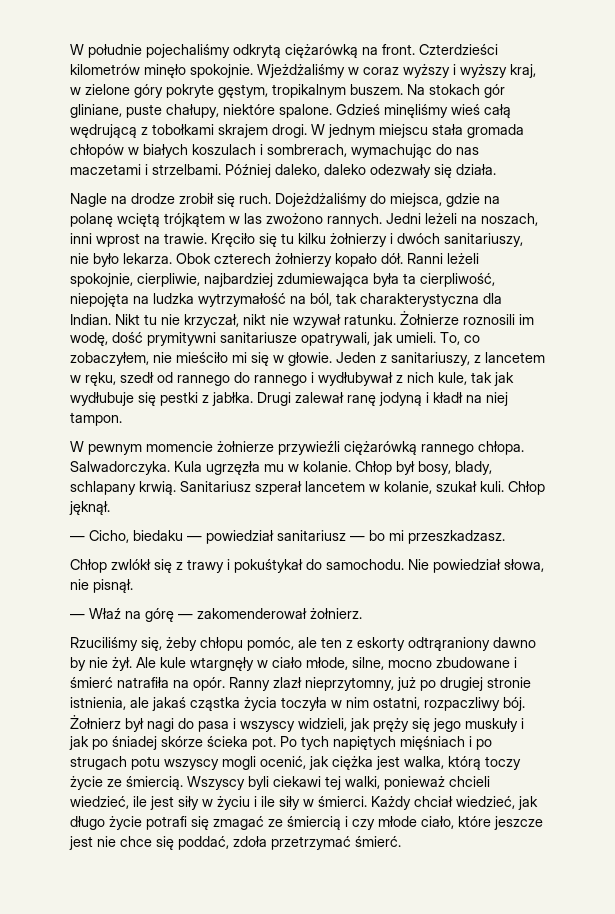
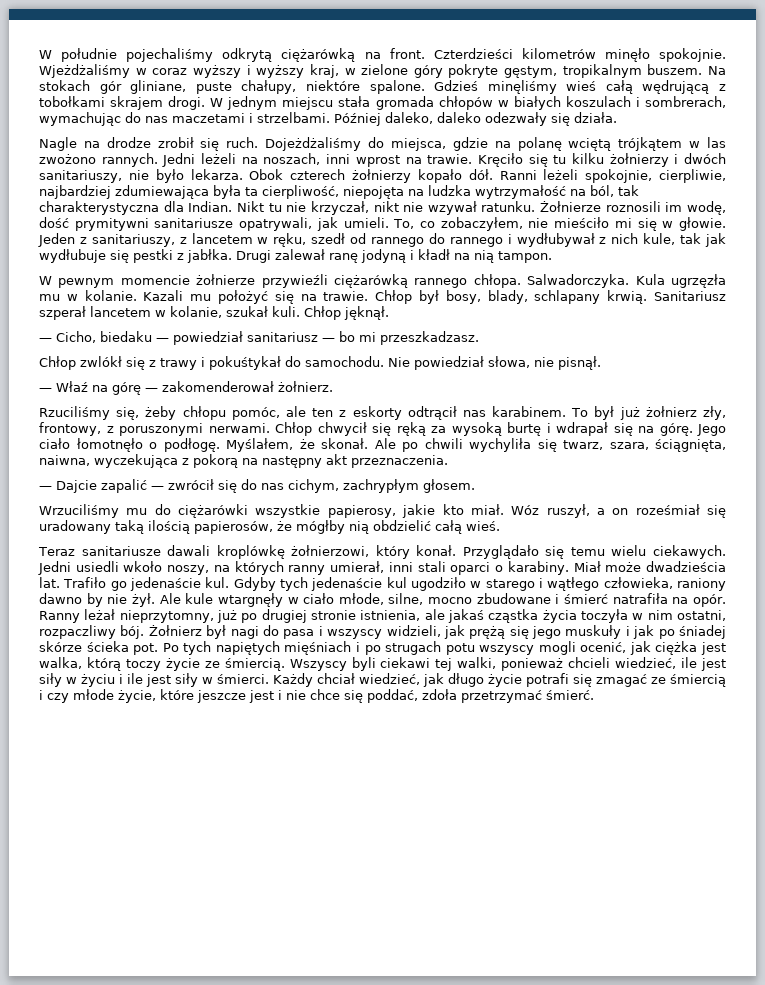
[486,392,508,406] niej -> [474,250,494,263] nią
(351, 466) none -> [143,290,369,304] Kazali mu położyć się na trawie.
[408,637,490,651] odtrąraniony -> [407,406,726,420] [39,422,726,436] [39,438,726,452] [39,454,448,468] [39,479,475,493] [39,504,726,518] [39,520,500,534] [38,545,726,559] [38,561,726,575] [39,577,727,591] odtrącił nas karabinem. To był już żołnierz zły, frontowy, z poruszonymi nerwami. Chłop chwycił się ręką za wysoką burtę i wdrapał się na górę. Jego ciało łomotnęło o podłogę. Myślałem, że skonał. Ale po chwili wychyliła się twarz, szara, ściągnięta, naiwna, wyczekująca z pokorą na następny akt przeznaczenia. // — Dajcie zapalić — zwrócił się do nas cichym, zachrypłym głosem. // Wrzuciliśmy mu do ciężarówki wszystkie papierosy, jakie kto miał. Wóz ruszył, a on roześmiał się uradowany taką ilością papierosów, że mógłby nią obdzielić całą wieś. // Teraz sanitariusze dawali kroplówkę żołnierzowi, który konał. Przyglądało się temu wielu ciekawych. Jedni usiedli wkoło noszy, na których ranny umierał, inni stali oparci o karabiny. Miał może dwadzieścia lat. Trafiło go jedenaście kul. Gdyby tych jedenaście kul ugodziło w starego i wątłego człowieka, raniony
[273,677,302,688] zlazł -> [84,609,116,620] leżał
[373,718,409,732] pręży -> [469,626,506,639] prężą
(275, 801) none -> [146,674,171,687] jest
[421,816,454,829] ciało, -> [118,690,156,703] życie,
(93, 843) none -> [278,690,282,700] i

